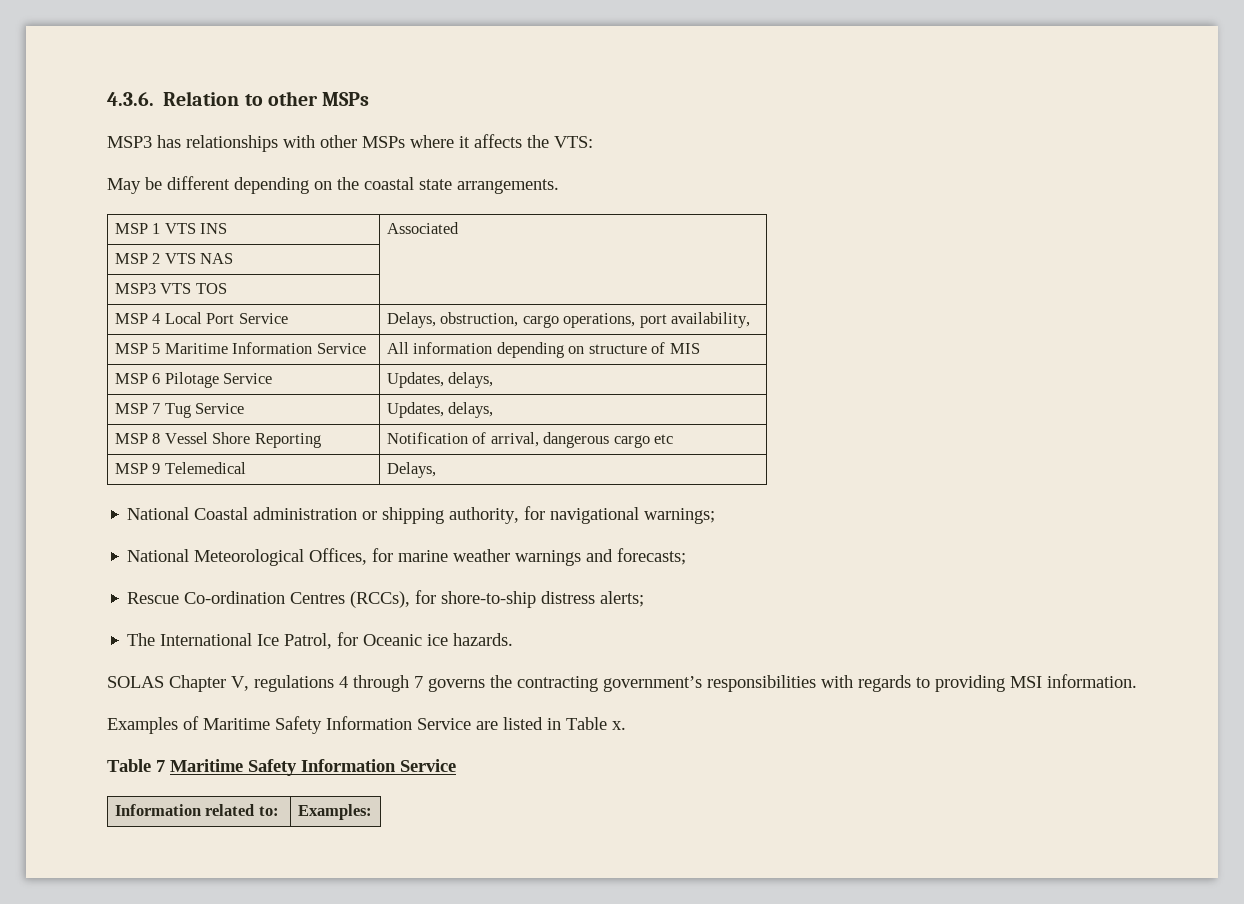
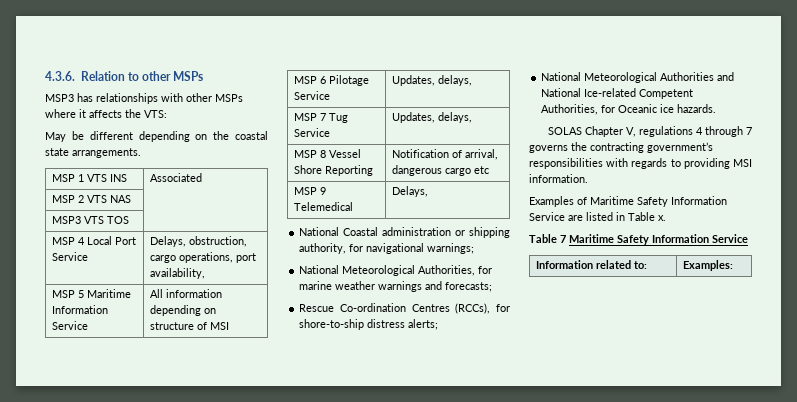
[669,343,700,354] MIS -> [209,322,229,330] MSI
[309,548,368,565] Offices, -> [418,265,476,276] Authorities,
[127,633,333,649] The International Ice Patrol, -> [541,72,735,83] [541,88,694,99] [541,104,599,115] National Meteorological Authorities and National Ice-related Competent Authorities,

